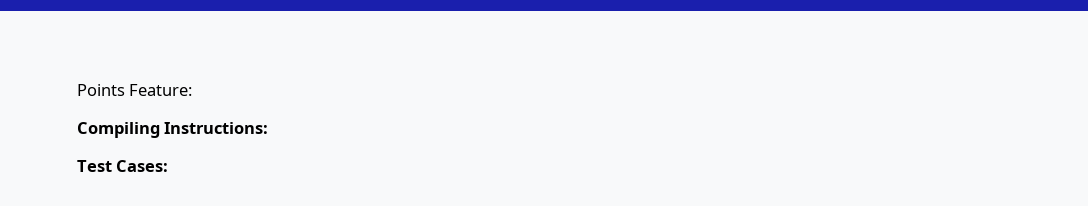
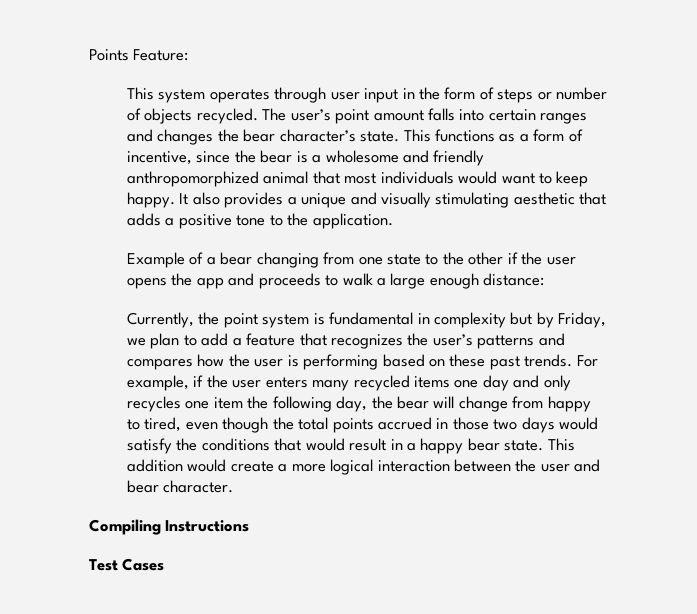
(193, 90) none -> [126,87,608,103] [126,108,588,124] [126,129,583,145] [126,150,485,166] [126,171,589,187] [126,192,607,208] [126,213,393,229] [126,252,576,268] [126,273,545,289] [126,312,607,328] [126,333,565,349] [126,354,598,370] [126,375,571,391] [126,396,591,412] [126,417,599,433] [126,438,575,454] [126,459,601,475] [126,480,234,493] // This system operates through user input in the form of steps or number of objects recycled. The user’s point amount falls into certain ranges and changes the bear character’s state. This functions as a form of incentive, since the bear is a wholesome and friendly anthropomorphized animal that most individuals would want to keep happy. It also provides a unique and visually stimulating aesthetic that adds a positive tone to the application. // Example of a bear changing from one state to the other if the user opens the app and proceeds to walk a large enough distance: // Currently, the point system is fundamental in complexity but by Friday, we plan to add a feature that recognizes the user’s patterns and compares how the user is performing based on these past trends. For example, if the user enters many recycled items one day and only recycles one item the following day, the bear will change from happy to tired, even though the total points accrued in those two days would satisfy the conditions that would result in a happy bear state. This addition would create a more logical interaction between the user and bear character.
[164,122,269,134] Instructions: -> [165,520,250,532] Instructions
[116,160,169,172] Cases: -> [122,558,165,571] Cases

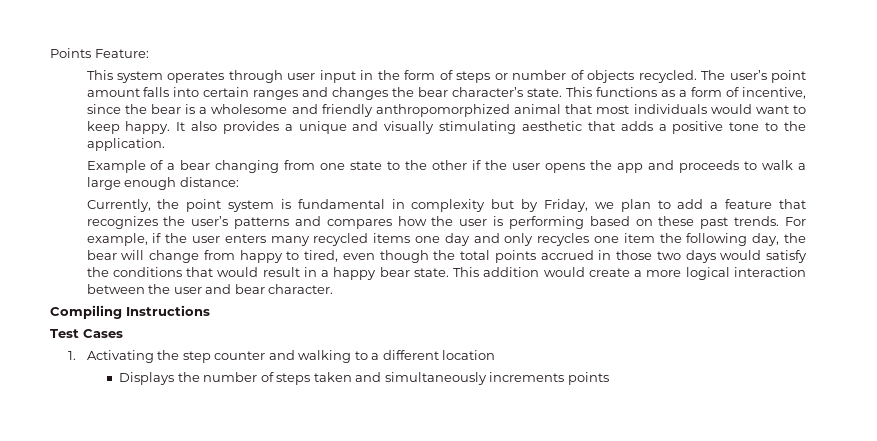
(165, 564) none -> [68,350,496,363] [119,372,609,385] // 1. Activating the step counter and walking to a different location // Displays the number of steps taken and simultaneously increments points

